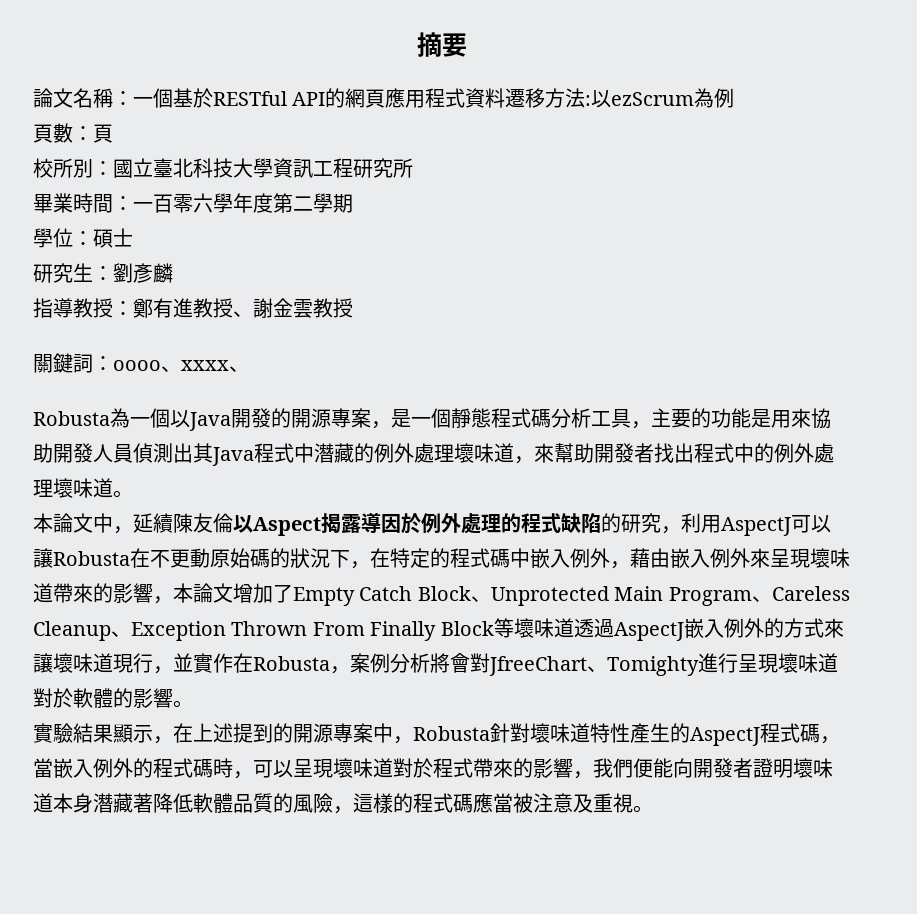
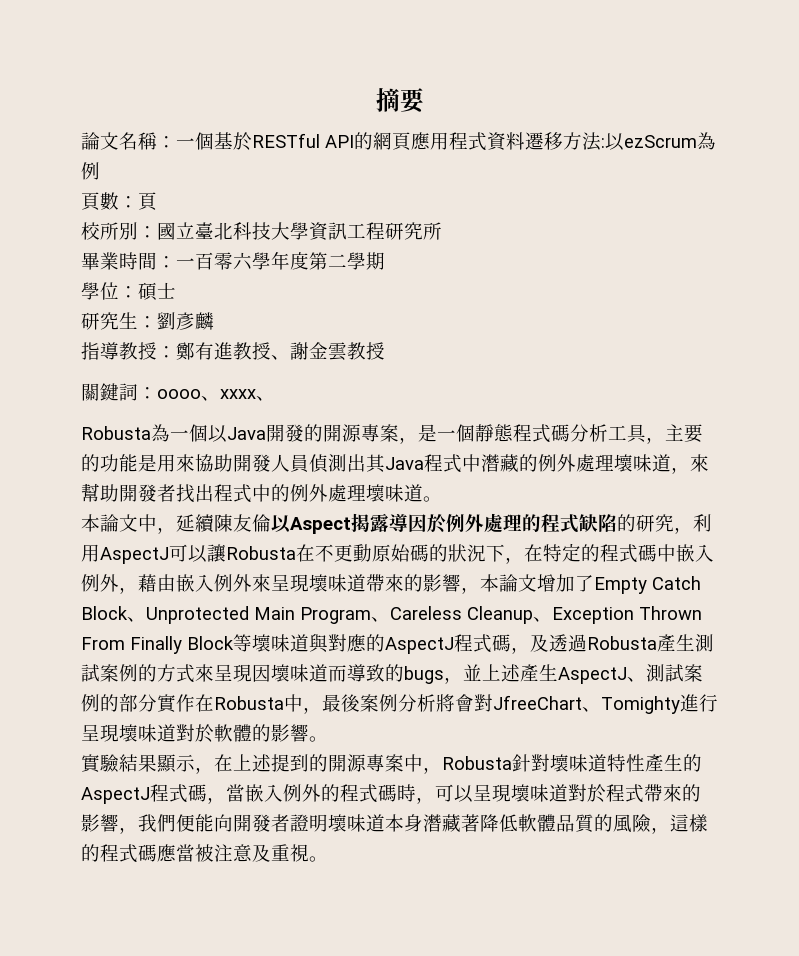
[573,618,844,641] [33,653,193,674] 透過AspectJ嵌入例外的方式來讓壞味道現行，並 -> [309,633,714,654] [81,664,703,684] [81,694,157,712] 與對應的AspectJ程式碼，及透過Robusta產生測試案例的方式來呈現因壞味道而導致的bugs，並上述產生AspectJ、測試案例的部分
[330,666,350,674] ， -> [284,694,360,714] 中，最後

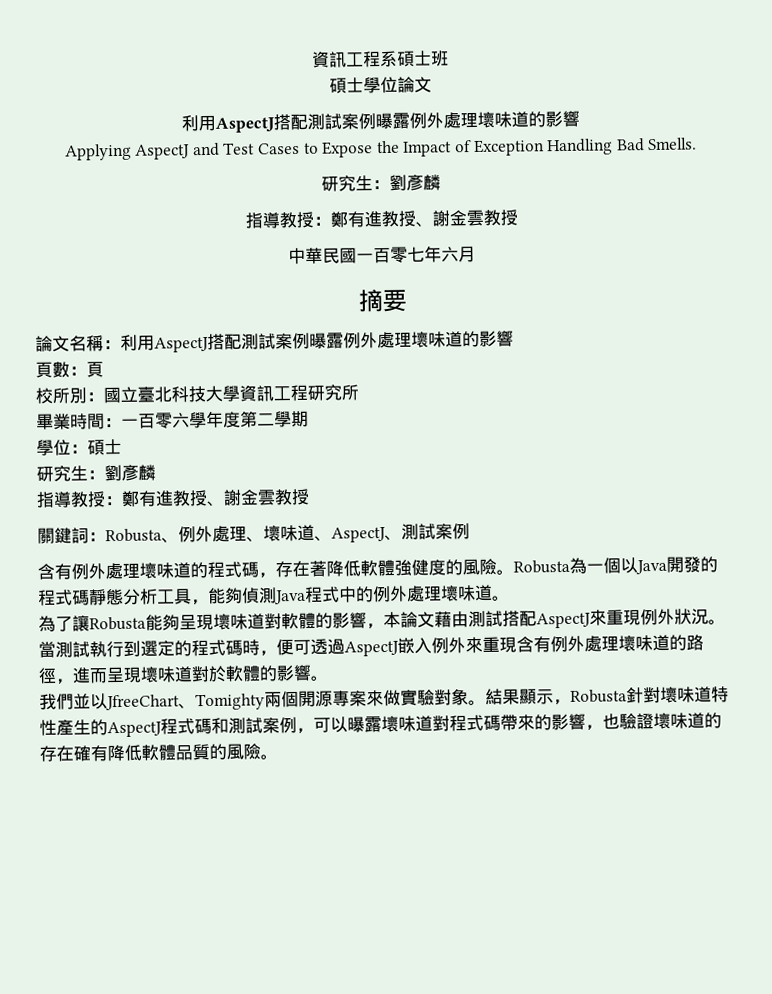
[375,88,425,113] [81,132,716,151] [81,162,100,180] 摘要 // 論文名稱：一個基於RESTful API的網頁應用程式資料遷移方法:以ezScrum為例 -> [311,50,449,68] [328,76,432,94] [180,110,580,133] [64,137,698,161] [321,174,441,192] [244,209,518,229] [288,245,476,265] [357,289,407,313] [35,330,514,353] 資訊工程系碩士班 // 碩士學位論文 // 利用AspectJ搭配測試案例曝露例外處理壞味道的影響 // Applying AspectJ and Test Cases to Expose the Impact of Exception Handling Bad Smells. // 研究生：劉彥麟 // 指導教授：鄭有進教授、謝金雲教授 // 中華民國一百零七年六月 // 摘要 // 論文名稱：利用AspectJ搭配測試案例曝露例外處理壞味道的影響
[157,389,275,401] oooo、xxxx、 // -> [105,523,470,543] [37,558,514,580] Robusta、例外處理、壞味道、AspectJ、測試案例 // 含有例外處理壞味道的程式碼，存在著降低軟體強健度的風險。
[323,424,703,444] [81,454,709,474] [81,483,214,503] 開源專案，是一個靜態程式碼分析工具，主要的功能是用來協助開發人員偵測出其Java程式中潛藏的例外處理壞味道，來幫助開發者找出 -> [38,587,306,606] 程式碼靜態分析工具，能夠偵測Java
[81,513,712,534] [81,543,714,564] [81,574,404,594] 本論文中，延續陳友倫以Aspect揭露導因於例外處理的程式缺陷的研究，利用AspectJ可以讓Robusta在不更動原始碼的狀況下，在特定的程式碼中嵌入例外，藉由嵌入例外來呈現壞味道帶來 -> [38,612,316,632] 為了讓Robusta能夠呈現壞味道對軟體
[537,574,701,594] [81,606,702,624] [81,633,714,654] [81,664,703,684] [81,694,718,714] 增加了Empty Catch Block、Unprotected Main Program、Careless Cleanup、Exception Thrown From Finally Block等壞味道與對應的AspectJ程式碼，及透過Robusta產生測試案例的方式來呈現因壞味道而導致的bugs，並上述產生AspectJ、測試案例的部分實作在Robusta中，最後案例分析將會對JfreeChart、Tomighty進行 -> [434,608,726,629] [38,634,704,658] [38,667,108,685] 藉由測試搭配AspectJ來重現例外狀況。當測試執行到選定的程式碼時，便可透過AspectJ嵌入例外來重現含有例外處理壞味道的路徑，進而
[81,754,423,774] 實驗結果顯示，在上述提到的開源專案中 -> [39,688,554,711] 我們並以JfreeChart、Tomighty兩個開源專案來做實驗對象。結果顯示
[207,784,701,804] [81,814,480,834] ，當嵌入例外的程式碼時，可以呈現壞味道對於程式帶來的影響，我們便能向開發者證明壞味道本身潛藏著 -> [211,712,722,735] [39,745,108,762] 和測試案例，可以曝露壞味道對程式碼帶來的影響，也驗證壞味道的存在確有
[651,814,708,834] [81,844,309,863] ，這樣的程式碼應當被注意及重視 -> (261, 751) none

